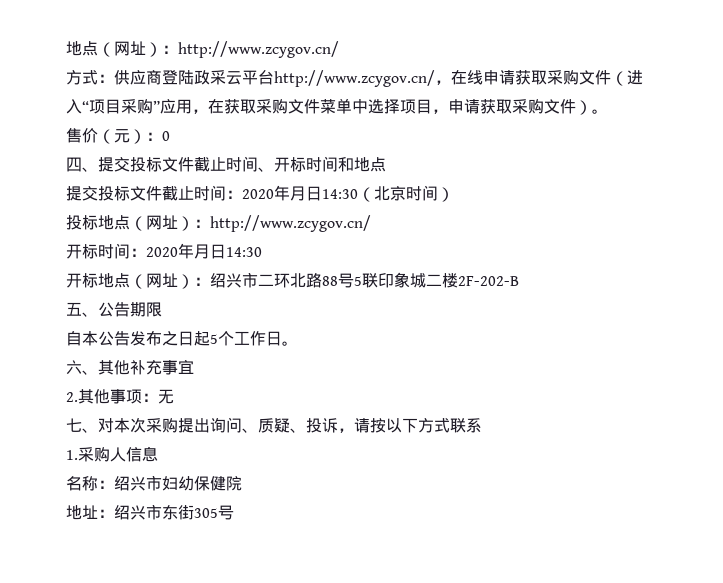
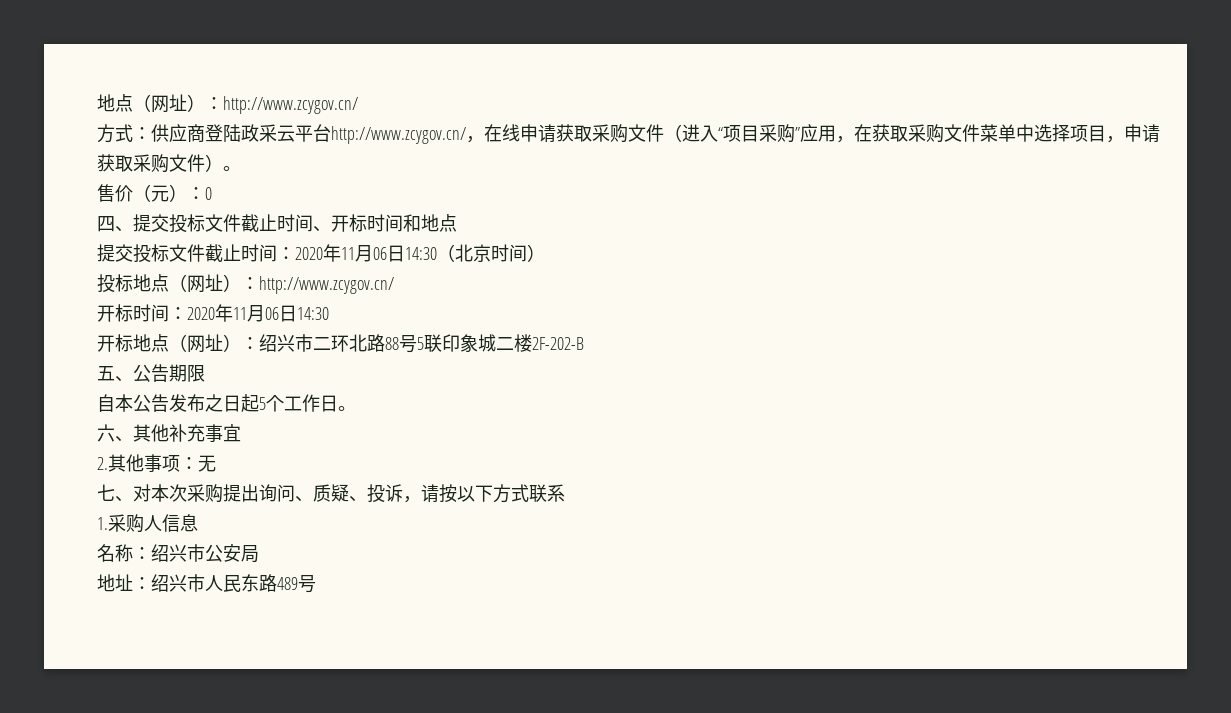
[290,186,306,201] 月 -> [341,245,387,262] 11月06
[194,244,210,259] 月 -> [233,305,279,322] 11月06
[162,476,242,491] 妇幼保健院 -> [205,544,259,563] 公安局
[162,505,218,520] 东街305 -> [205,574,298,593] 人民东路489

